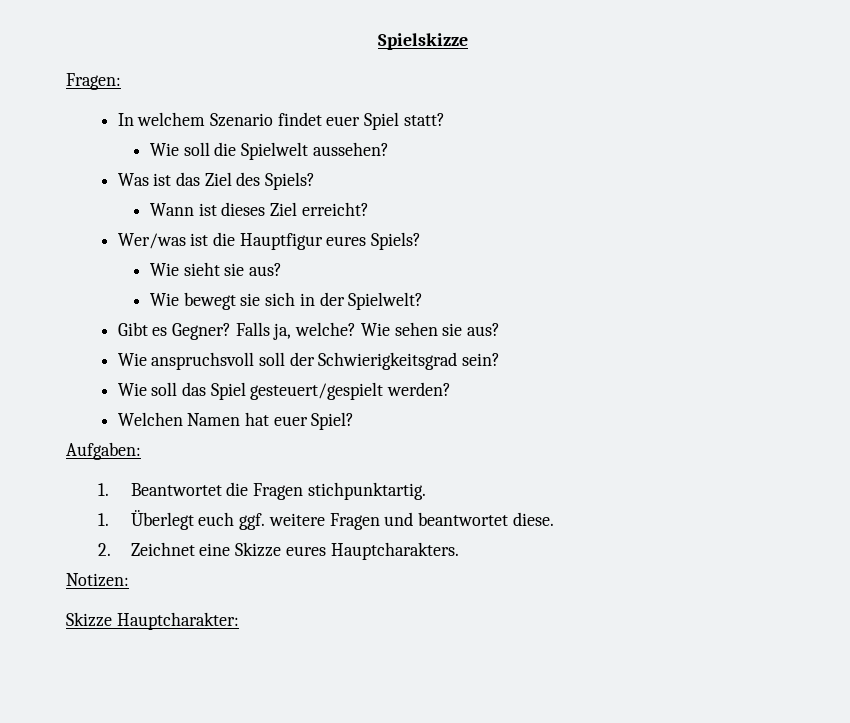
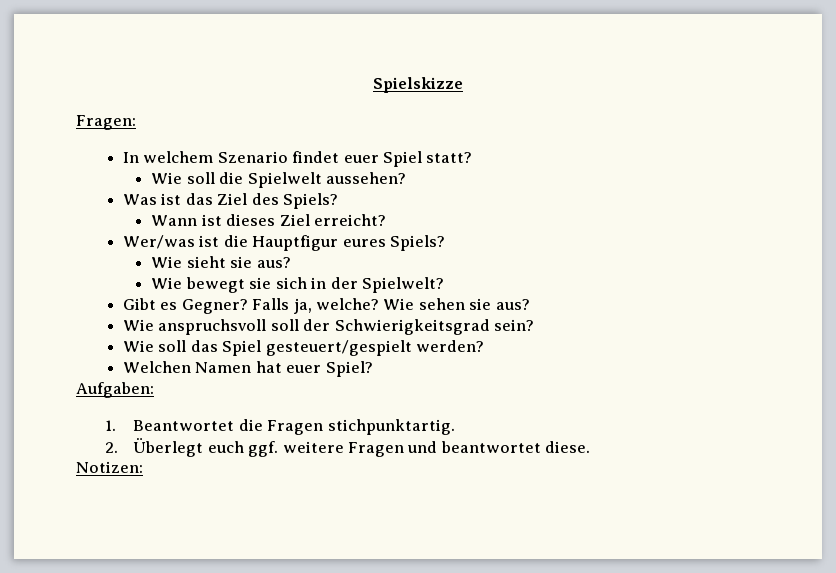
[98,513,110,526] 1. -> [104,442,118,453] 2.
[98,542,459,560] // 2. Zeichnet eine Skizze eures Hauptcharakters. -> (591, 447) none
[66,612,239,630] // Skizze Hauptcharakter: -> (143, 467) none

